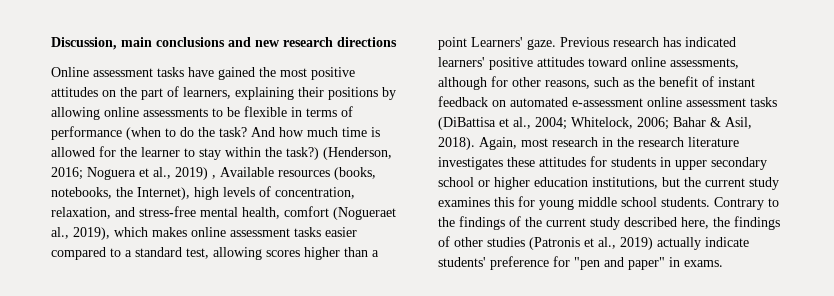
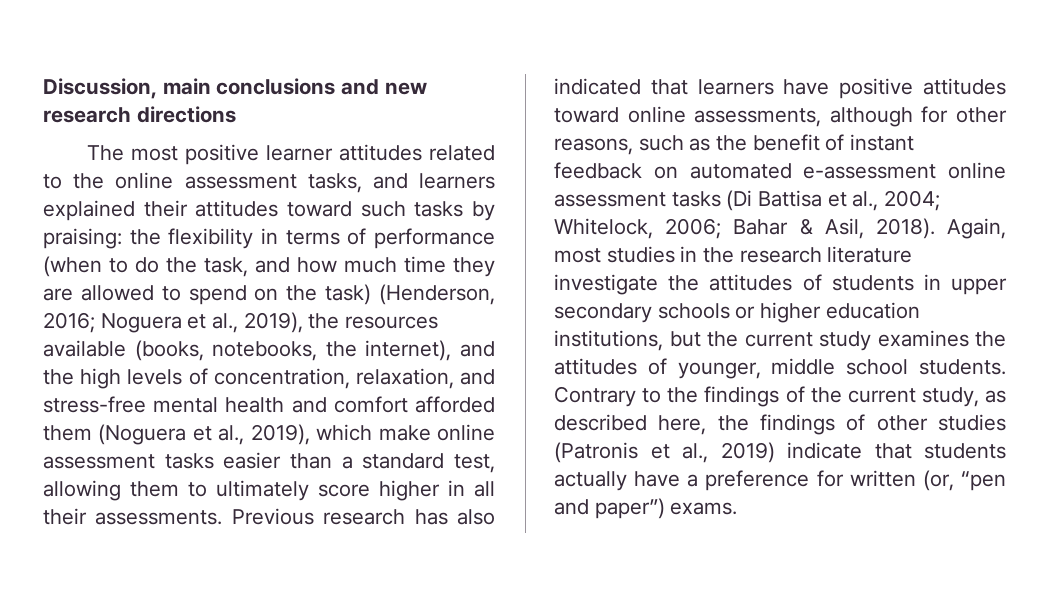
[51,67,355,80] [51,86,396,100] [51,106,287,120] Online assessment tasks have gained the most positive attitudes on the part of learners, explaining their positions by allowing online assessments to be flexible -> [86,144,495,165] [43,172,496,193] [43,200,496,221] [43,228,254,249] The most positive learner attitudes related to the online assessment tasks, and learners explained their attitudes toward such tasks by praising: the flexibility
[219,127,275,137] task? And -> [204,257,290,277] task, and
[371,127,380,137] [51,146,319,160] is allowed for the learner to stay within the task?) -> [453,257,495,277] [43,284,372,305] they are allowed to spend on the task)
[175,167,376,180] [51,187,190,200] 2019) , Available resources (books, notebooks, the Internet), -> [243,312,439,333] [43,340,495,361] [43,369,74,385] 2019), the resources available (books, notebooks, the internet), and the
[242,206,396,220] health, comfort (Nogueraet -> [225,396,495,413] [43,424,212,445] health and comfort afforded them (Noguera et
[152,227,187,237] makes -> [378,425,431,441] make
[51,247,121,260] compared to -> [290,453,332,469] than
[266,247,379,260] [438,37,736,50] [438,57,485,67] scores higher than a point Learners' gaze. Previous research has indicated learners' -> [130,480,495,501] [43,508,495,525] [554,78,830,95] them to ultimately score higher in all their assessments. Previous research has also indicated that learners have
[438,117,496,130] (DiBattisa -> [726,190,823,211] (Di Battisa
[552,137,598,147] research -> [606,246,675,263] studies
[438,156,607,170] investigates these attitudes for -> [554,274,822,295] investigate the attitudes of
[438,177,474,187] school -> [657,303,730,319] schools
[494,196,574,210] this for young -> [975,331,1006,347] [554,358,761,379] the attitudes of younger,
[590,217,620,230] study -> [921,387,1006,407] study, as
[657,237,749,250] [438,256,680,270] actually indicate students' preference for "pen and paper" in -> [787,442,1006,459] [554,470,1006,491] [554,498,665,519] indicate that students actually have a preference for written (or, “pen and paper”)

